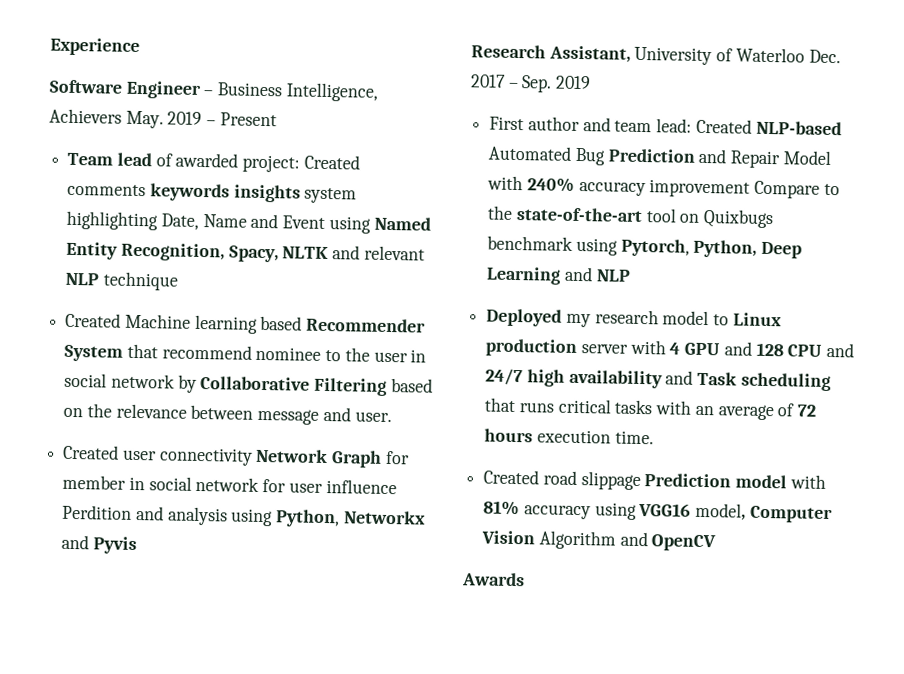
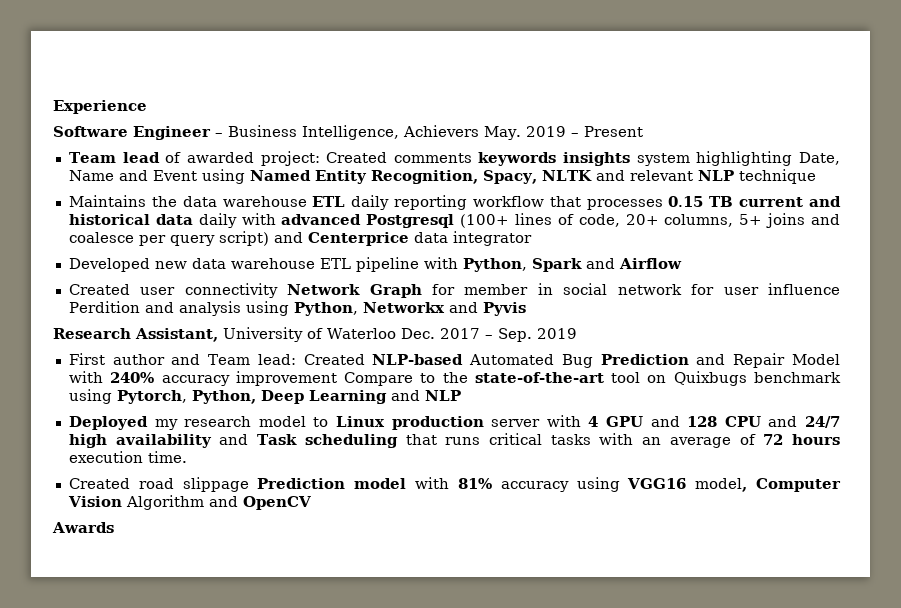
[65,312,427,334] [64,343,427,363] [64,372,433,396] [63,403,392,425] Created Machine learning based Recommender System that recommend nominee to the user in social network by Collaborative Filtering based on the relevance between message and user. -> [68,195,842,210] [68,213,840,228] [68,231,532,246] [68,257,682,272] Maintains the data warehouse ETL daily reporting workflow that processes 0.15 TB current and historical data daily with advanced Postgresql (100+ lines of code, 20+ columns, 5+ joins and coalesce per query script) and Centerprice data integrator // Developed new data warehouse ETL pipeline with Python, Spark and Airflow
[614,120,653,133] team -> [208,354,251,365] Team

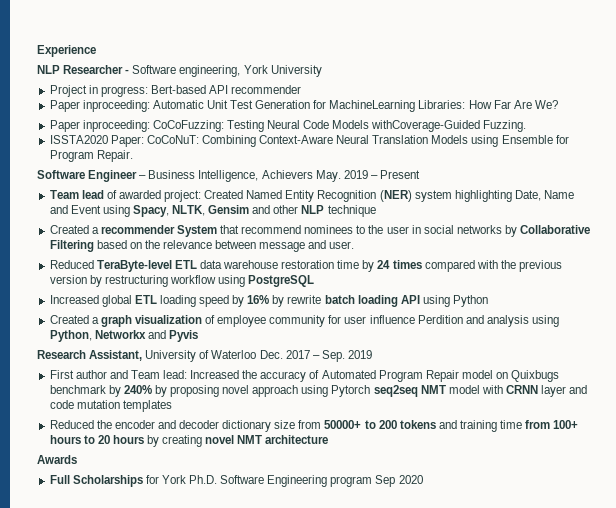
(147, 107) none -> [37,65,322,77] [49,85,302,97] [49,100,558,112] [49,120,527,132] [49,135,569,147] [49,150,133,162] // NLP Researcher - Software engineering, York University // Project in progress: Bert-based API recommender // Paper inproceeding: Automatic Unit Test Generation for MachineLearning Libraries: How Far Are We? // Paper inproceeding: CoCoFuzzing: Testing Neural Code Models withCoverage-Guided Fuzzing. // ISSTA2020 Paper: CoCoNuT: Combining Context-Aware Neural Translation Models using Ensemble for Program Repair.
[393,152,631,166] comments keywords insights -> [246,190,412,202] Named Entity Recognition (NER)
[249,169,816,184] [68,195,842,210] [68,213,840,228] [68,231,532,246] [68,257,682,272] [68,283,682,298] Named Entity Recognition, Spacy, NLTK and relevant NLP technique // Maintains the data warehouse ETL daily reporting workflow that processes 0.15 TB current and historical data daily with advanced Postgresql (100+ lines of code, 20+ columns, 5+ joins and coalesce per query script) and Centerprice data integrator // Developed new data warehouse ETL pipeline with Python, Spark and Airflow // Created user connectivity Network Graph for member in social network -> [132,205,376,217] [49,225,591,237] [49,240,355,252] [49,260,563,272] [49,275,315,287] [49,295,489,307] [49,315,326,327] Spacy, NLTK, Gensim and other NLP technique // Created a recommender System that recommend nominees to the user in social networks by Collaborative Filtering based on the relevance between message and user. // Reduced TeraByte-level ETL data warehouse restoration time by 24 times compared with the previous version by restructuring workflow using PostgreSQL // Increased global ETL loading speed by 16% by rewrite batch loading API using Python // Created a graph visualization of employee community
[303,353,840,368] [68,371,841,386] [68,389,461,404] [68,415,841,430] [68,433,840,448] [68,451,187,463] [68,477,842,492] [67,495,311,510] [52,522,114,533] Created NLP-based Automated Bug Prediction and Repair Model with 240% accuracy improvement Compare to the state-of-the-art tool on Quixbugs benchmark using Pytorch, Python, Deep Learning and NLP // Deployed my research model to Linux production server with 4 GPU and 128 CPU and 24/7 high availability and Task scheduling that runs critical tasks with an average of 72 hours execution time. // Created road slippage Prediction model with 81% accuracy using VGG16 model, Computer Vision Algorithm and OpenCV // Awards -> [190,370,560,382] [49,385,588,397] [49,400,172,412] [49,420,579,432] [49,435,329,447] [37,455,77,464] [49,475,423,487] Increased the accuracy of Automated Program Repair model on Quixbugs benchmark by 240% by proposing novel approach using Pytorch seq2seq NMT model with CRNN layer and code mutation templates // Reduced the encoder and decoder dictionary size from 50000+ to 200 tokens and training time from 100+ hours to 20 hours by creating novel NMT architecture // Awards // Full Scholarships for York Ph.D. Software Engineering program Sep 2020

